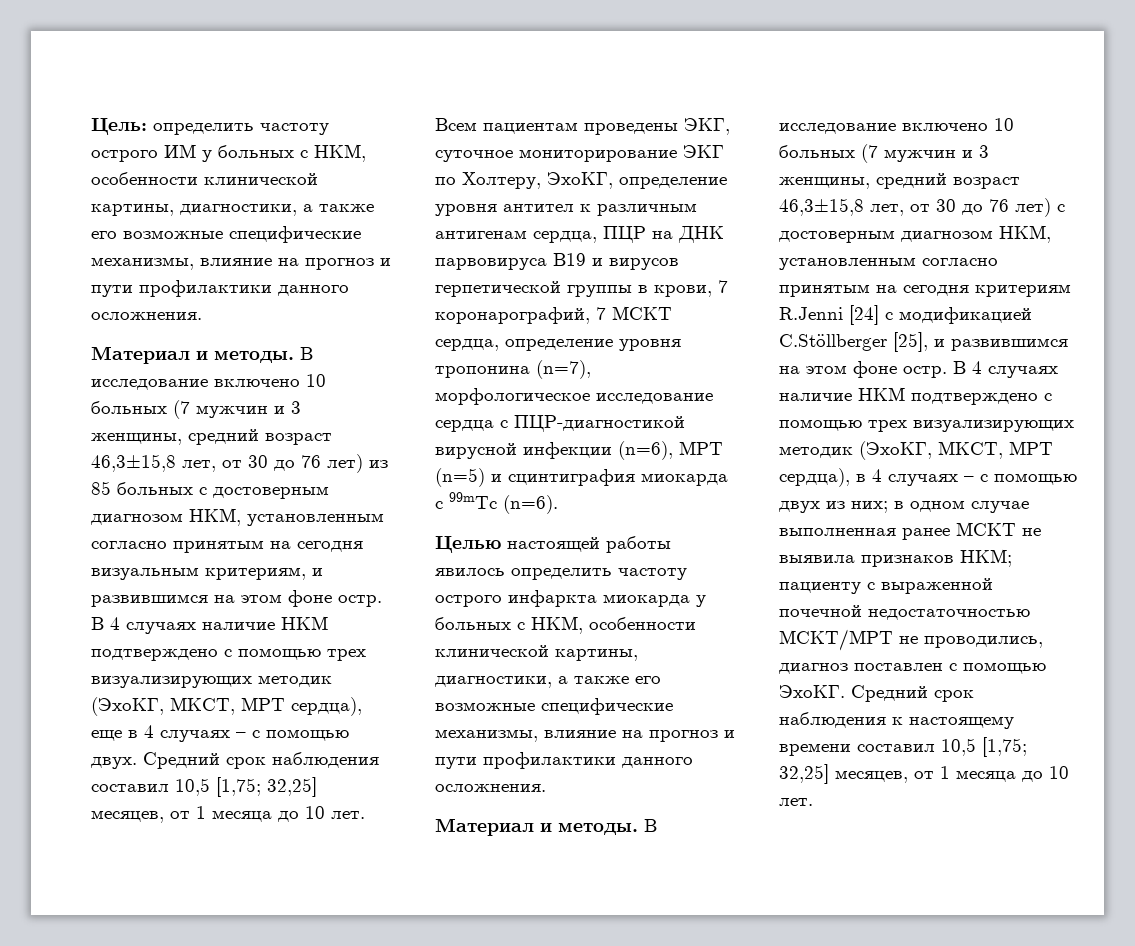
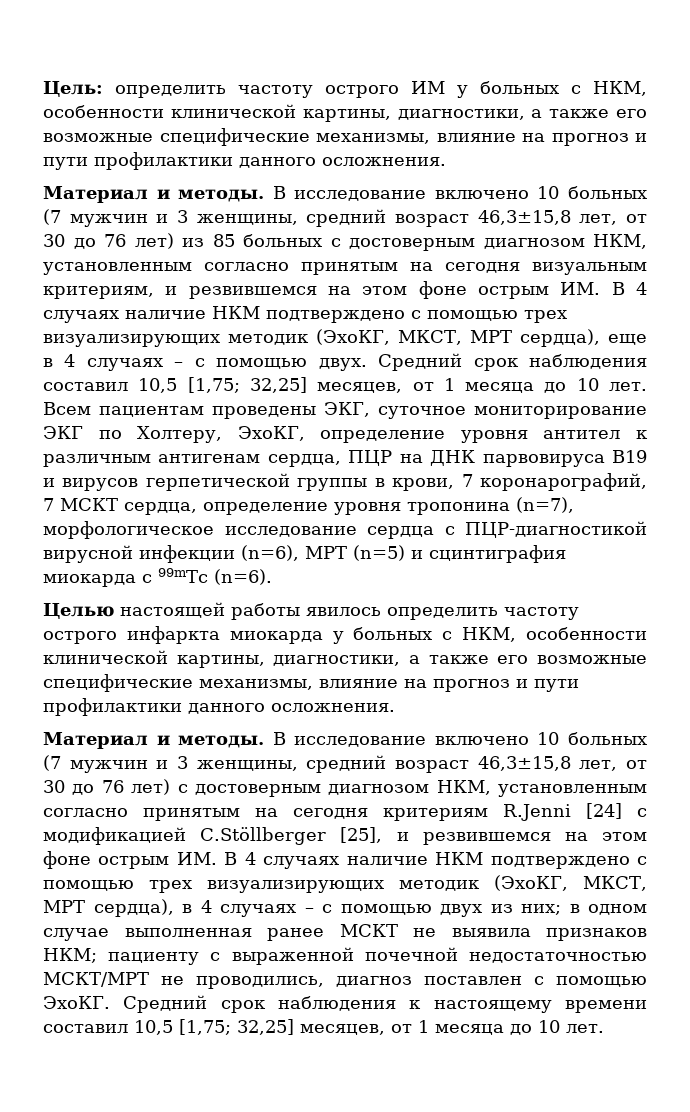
[91,590,382,607] развившимся на этом фоне остр. -> [188,281,601,299] резвившемся на этом фоне острым ИМ.
[951,338,1068,351] [779,361,947,378] развившимся на этом фоне остр. -> [422,832,647,845] [43,851,217,869] резвившемся на этом фоне острым ИМ.

